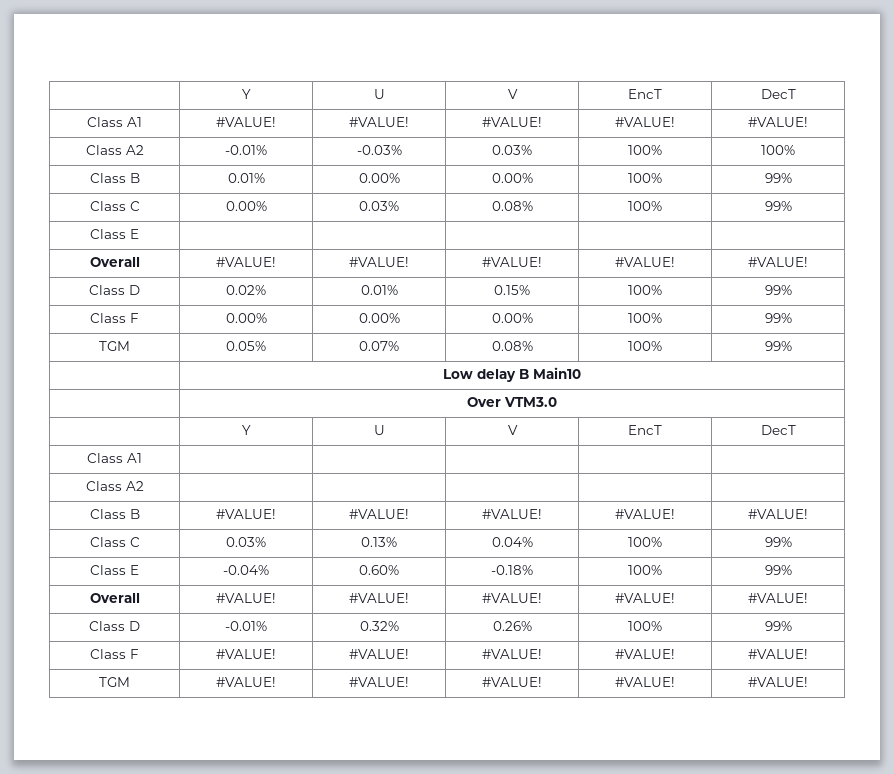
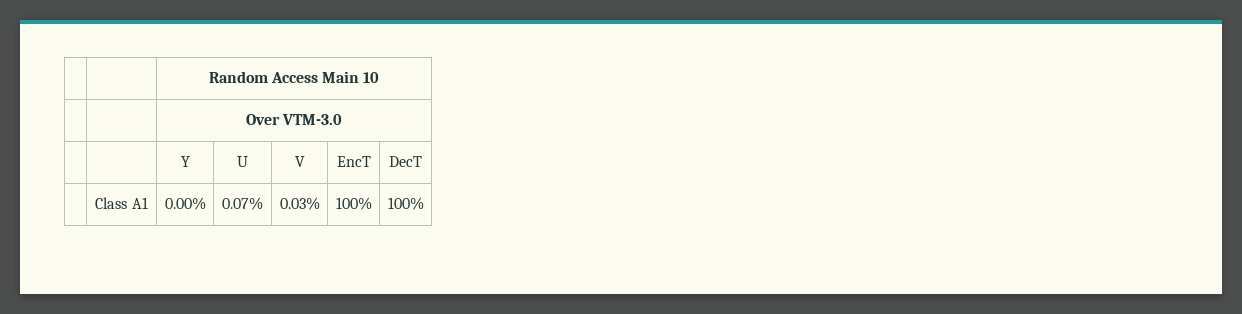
[241,89,251,99] [373,89,385,99] [507,89,518,99] [628,89,662,99] [760,89,796,99] [87,117,142,127] [216,117,276,127] [348,117,409,127] [481,117,542,127] [615,117,675,127] [748,117,808,127] [85,145,144,155] [225,145,267,155] [356,145,402,155] [491,145,532,155] [628,145,662,155] [761,145,795,155] [89,173,140,183] [227,173,265,183] [358,173,400,183] [491,173,533,183] [628,173,662,183] [764,173,792,183] [89,201,140,211] [225,201,267,211] [358,201,399,211] [491,201,533,211] [628,201,662,211] [764,201,792,211] [90,229,139,239] [89,257,140,267] [216,257,276,267] [348,257,409,267] [481,257,542,267] [615,257,675,267] [748,257,808,267] [89,285,140,295] [226,285,266,295] [360,285,398,295] [493,285,530,295] [628,285,662,295] [764,285,792,295] [90,313,139,323] [225,313,267,323] [358,313,400,323] [491,313,533,323] [628,313,662,323] [764,313,792,323] [99,341,130,351] [226,341,266,351] [358,341,399,351] [491,341,533,351] [628,341,662,351] [764,341,792,351] [443,367,581,382] [467,397,557,407] [241,425,251,435] [373,425,385,435] [507,425,518,435] [628,425,662,435] [760,425,796,435] [87,453,142,463] [85,481,144,491] [89,509,140,519] [216,509,276,519] [348,509,409,519] [481,509,542,519] [615,509,675,519] [748,509,808,519] [89,537,140,547] [226,537,266,547] [360,537,397,547] [491,537,533,547] [628,537,662,547] [764,537,792,547] [90,565,139,575] [223,565,269,575] [358,565,399,575] [490,565,533,575] [628,565,662,575] [764,565,792,575] [89,593,140,603] [216,593,276,603] [348,593,409,603] [481,593,542,603] [615,593,675,603] [748,593,808,603] [89,621,140,631] [225,621,267,631] [359,621,399,631] [492,621,532,631] [628,621,662,631] [764,621,792,631] [90,649,139,659] [216,649,276,659] [348,649,409,659] [481,649,542,659] [615,649,675,659] [748,649,808,659] [99,677,130,687] [216,677,276,687] [348,677,409,687] [481,677,542,687] [615,677,675,687] [748,677,808,687] | Y | U | V | EncT | DecT // Class A1 | #VALUE! | #VALUE! | #VALUE! | #VALUE! | #VALUE! // Class A2 | -0.01% | -0.03% | 0.03% | 100% | 100% // Class B | 0.01% | 0.00% | 0.00% | 100% | 99% // Class C | 0.00% | 0.03% | 0.08% | 100% | 99% // Class E | | | | | // Overall | #VALUE! | #VALUE! | #VALUE! | #VALUE! | #VALUE! // Class D | 0.02% | 0.01% | 0.15% | 100% | 99% // Class F | 0.00% | 0.00% | 0.00% | 100% | 99% // TGM | 0.05% | 0.07% | 0.08% | 100% | 99% // | Low delay B Main10 // | Over VTM3.0 // | Y | U | V | EncT | DecT // Class A1 | | | | | // Class A2 | | | | | // Class B | #VALUE! | #VALUE! | #VALUE! | #VALUE! | #VALUE! // Class C | 0.03% | 0.13% | 0.04% | 100% | 99% // Class E | -0.04% | 0.60% | -0.18% | 100% | 99% // Overall | #VALUE! | #VALUE! | #VALUE! | #VALUE! | #VALUE! // Class D | -0.01% | 0.32% | 0.26% | 100% | 99% // Class F | #VALUE! | #VALUE! | #VALUE! | #VALUE! | #VALUE! // TGM | #VALUE! | #VALUE! | #VALUE! | #VALUE! | #VALUE! -> [208,71,380,83] [245,114,343,125] [180,156,190,167] [237,156,249,167] [294,156,305,167] [336,156,371,167] [389,156,422,167] [95,197,148,209] [164,197,206,210] [222,197,263,210] [279,197,320,210] [335,197,372,210] [387,197,424,210] | | Random Access Main 10 // | | Over VTM-3.0 // | | Y | U | V | EncT | DecT // | Class A1 | 0.00% | 0.07% | 0.03% | 100% | 100%

